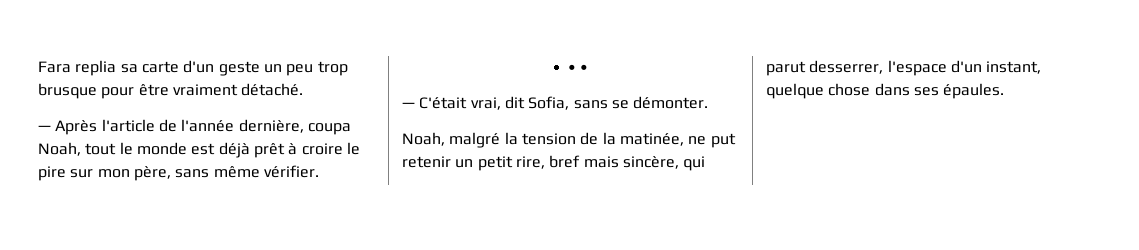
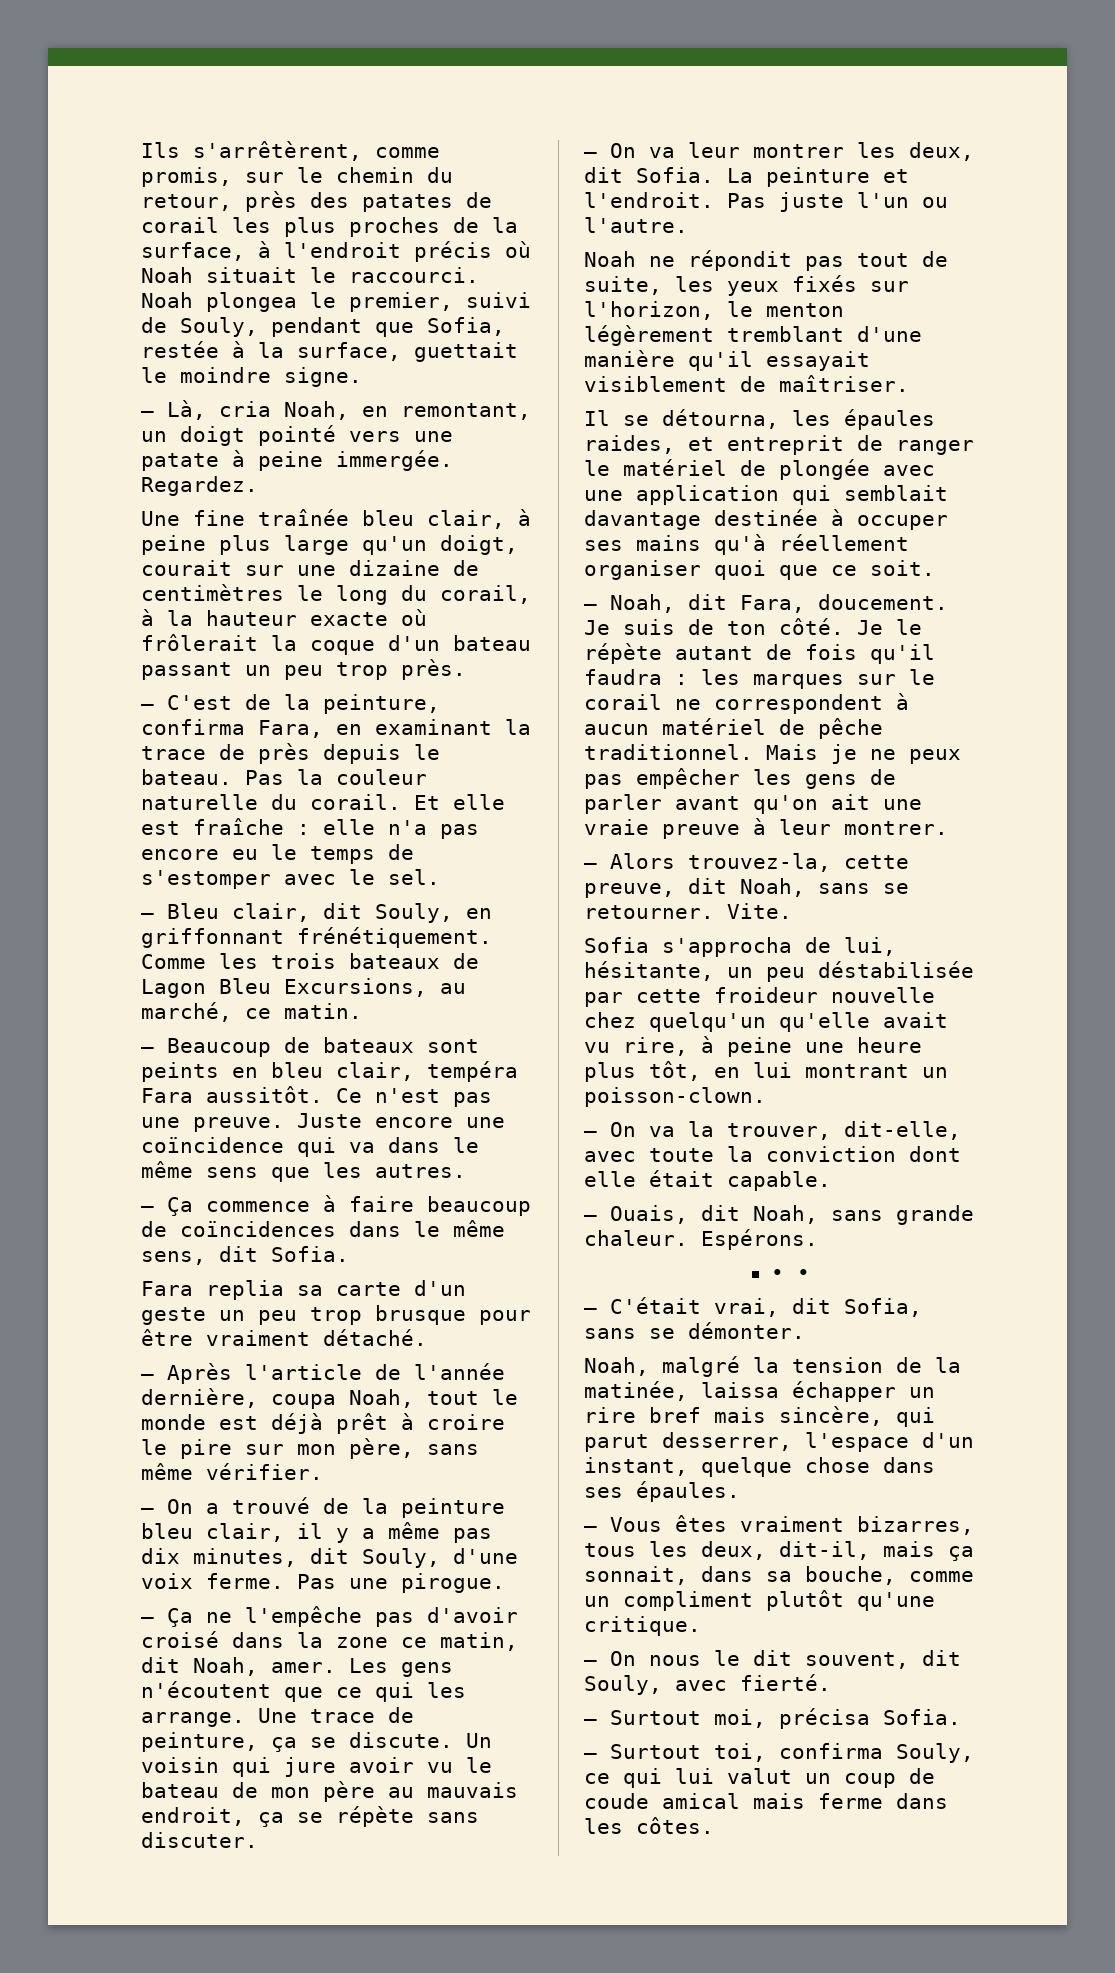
(38, 67) none -> [141,141,440,161] [141,167,453,187] [141,191,492,212] [141,217,518,237] [141,241,531,262] [141,267,479,283] [141,292,531,312] [141,317,505,337] [141,341,518,362] [141,367,362,387] [141,400,531,420] [141,425,453,446] [141,450,453,471] [141,476,258,496] [141,509,531,529] [141,535,518,555] [141,560,479,576] [141,584,531,605] [141,609,427,626] [141,634,531,655] [141,659,466,680] [141,694,440,714] [141,719,531,738] [141,743,440,764] [141,769,427,785] [141,794,505,810] [141,818,479,839] [141,844,414,864] [141,869,440,889] [141,903,492,923] [141,927,492,948] [141,953,479,969] [141,978,466,998] [141,1002,362,1022] [141,1037,479,1057] [141,1061,518,1082] [141,1086,492,1107] [141,1113,505,1132] [141,1137,479,1157] [141,1161,466,1182] [141,1195,531,1216] [141,1220,505,1237] [141,1246,349,1265] Ils s'arrêtèrent, comme promis, sur le chemin du retour, près des patates de corail les plus proches de la surface, à l'endroit précis où Noah situait le raccourci. Noah plongea le premier, suivi de Souly, pendant que Sofia, restée à la surface, guettait le moindre signe. // — Là, cria Noah, en remontant, un doigt pointé vers une patate à peine immergée. Regardez. // Une fine traînée bleu clair, à peine plus large qu'un doigt, courait sur une dizaine de centimètres le long du corail, à la hauteur exacte où frôlerait la coque d'un bateau passant un peu trop près. // — C'est de la peinture, confirma Fara, en examinant la trace de près depuis le bateau. Pas la couleur naturelle du corail. Et elle est fraîche : elle n'a pas encore eu le temps de s'estomper avec le sel. // — Bleu clair, dit Souly, en griffonnant frénétiquement. Comme les trois bateaux de Lagon Bleu Excursions, au marché, ce matin. // — Beaucoup de bateaux sont peints en bleu clair, tempéra Fara aussitôt. Ce n'est pas une preuve. Juste encore une coïncidence qui va dans le même sens que les autres. // — Ça commence à faire beaucoup de coïncidences dans le même sens, dit Sofia. //
(319, 171) none -> [141,1497,505,1518] [141,1522,492,1543] [141,1548,518,1568] [141,1573,505,1593] [141,1606,518,1627] [141,1631,518,1651] [141,1657,453,1677] [141,1681,466,1702] [141,1707,414,1727] [141,1732,492,1752] [141,1757,492,1777] [141,1781,518,1802] [141,1806,479,1827] [141,1832,258,1848] [584,142,974,161] [584,167,909,187] [584,192,948,212] [584,217,688,233] [584,250,948,271] [584,275,909,296] [584,301,844,320] [584,325,922,346] [584,350,870,371] [584,375,909,392] [584,409,935,430] [584,435,974,455] [584,459,935,480] [584,485,948,505] [584,509,948,530] [584,534,909,555] [584,560,935,580] [584,594,948,613] [584,618,922,635] [584,643,935,664] [584,669,935,689] [584,693,909,714] [584,718,883,739] [584,744,961,764] [584,768,896,789] [584,794,922,814] [584,818,948,839] [584,853,909,872] [584,878,909,898] [584,903,792,919] [584,937,896,957] [584,961,974,982] [584,987,935,1007] [584,1012,948,1032] [584,1036,922,1057] [584,1061,948,1082] [584,1087,766,1107] [584,1121,961,1140] [584,1146,961,1162] [584,1170,831,1191] [584,1205,974,1225] [584,1229,818,1250] // — On a trouvé de la peinture bleu clair, il y a même pas dix minutes, dit Souly, d'une voix ferme. Pas une pirogue. // — Ça ne l'empêche pas d'avoir croisé dans la zone ce matin, dit Noah, amer. Les gens n'écoutent que ce qui les arrange. Une trace de peinture, ça se discute. Un voisin qui jure avoir vu le bateau de mon père au mauvais endroit, ça se répète sans discuter. // — On va leur montrer les deux, dit Sofia. La peinture et l'endroit. Pas juste l'un ou l'autre. // Noah ne répondit pas tout de suite, les yeux fixés sur l'horizon, le menton légèrement tremblant d'une manière qu'il essayait visiblement de maîtriser. // Il se détourna, les épaules raides, et entreprit de ranger le matériel de plongée avec une application qui semblait davantage destinée à occuper ses mains qu'à réellement organiser quoi que ce soit. // — Noah, dit Fara, doucement. Je suis de ton côté. Je le répète autant de fois qu'il faudra : les marques sur le corail ne correspondent à aucun matériel de pêche traditionnel. Mais je ne peux pas empêcher les gens de parler avant qu'on ait une vraie preuve à leur montrer. // — Alors trouvez-la, cette preuve, dit Noah, sans se retourner. Vite. // Sofia s'approcha de lui, hésitante, un peu déstabilisée par cette froideur nouvelle chez quelqu'un qu'elle avait vu rire, à peine une heure plus tôt, en lui montrant un poisson-clown. // — On va la trouver, dit-elle, avec toute la conviction dont elle était capable. // — Ouais, dit Noah, sans grande chaleur. Espérons.
[688,133,736,148] [402,156,545,171] ne put retenir un petit rire, -> [701,1381,935,1402] [584,1407,636,1423] laissa échapper un rire
(1005, 91) none -> [584,1515,974,1535] [584,1541,974,1561] [584,1566,974,1585] [584,1590,935,1611] [584,1616,701,1636] [584,1650,961,1669] [584,1674,831,1695] [584,1708,961,1729] [584,1743,974,1763] [584,1768,935,1788] [584,1793,948,1809] [584,1817,714,1834] // — Vous êtes vraiment bizarres, tous les deux, dit-il, mais ça sonnait, dans sa bouche, comme un compliment plutôt qu'une critique. // — On nous le dit souvent, dit Souly, avec fierté. // — Surtout moi, précisa Sofia. // — Surtout toi, confirma Souly, ce qui lui valut un coup de coude amical mais ferme dans les côtes.

